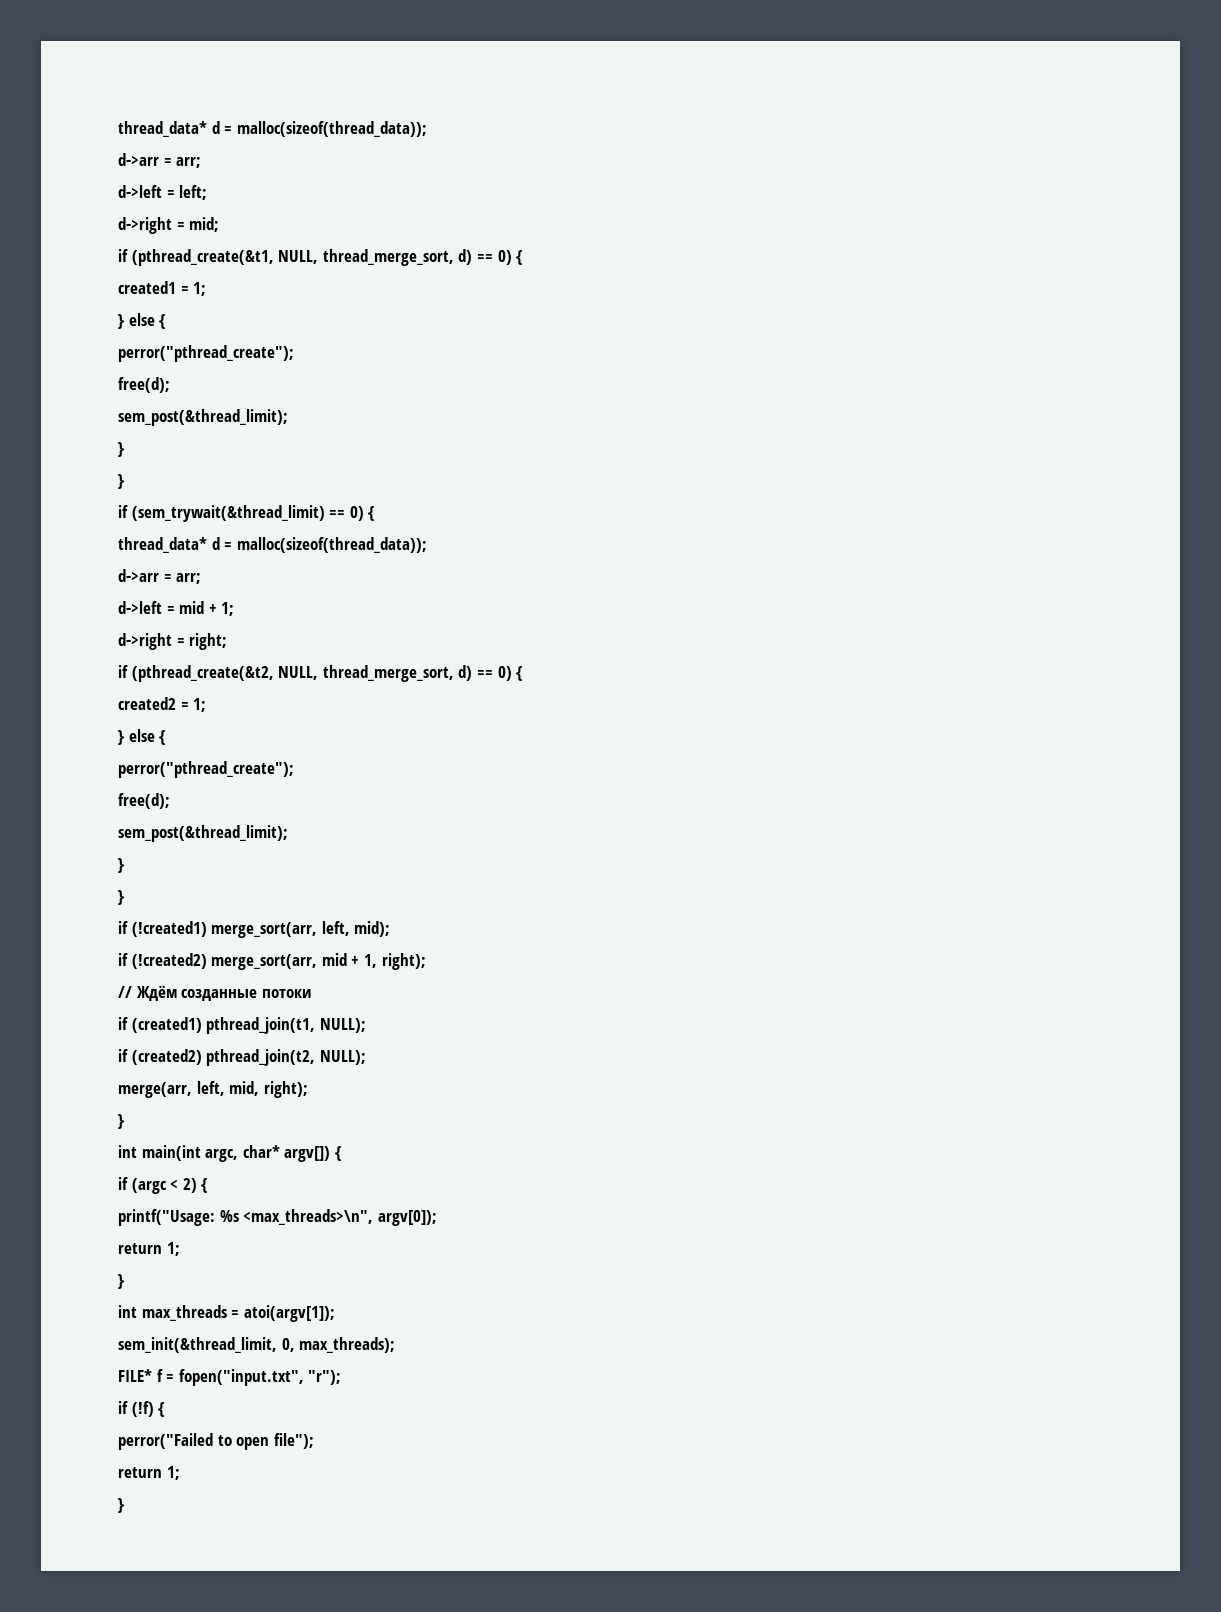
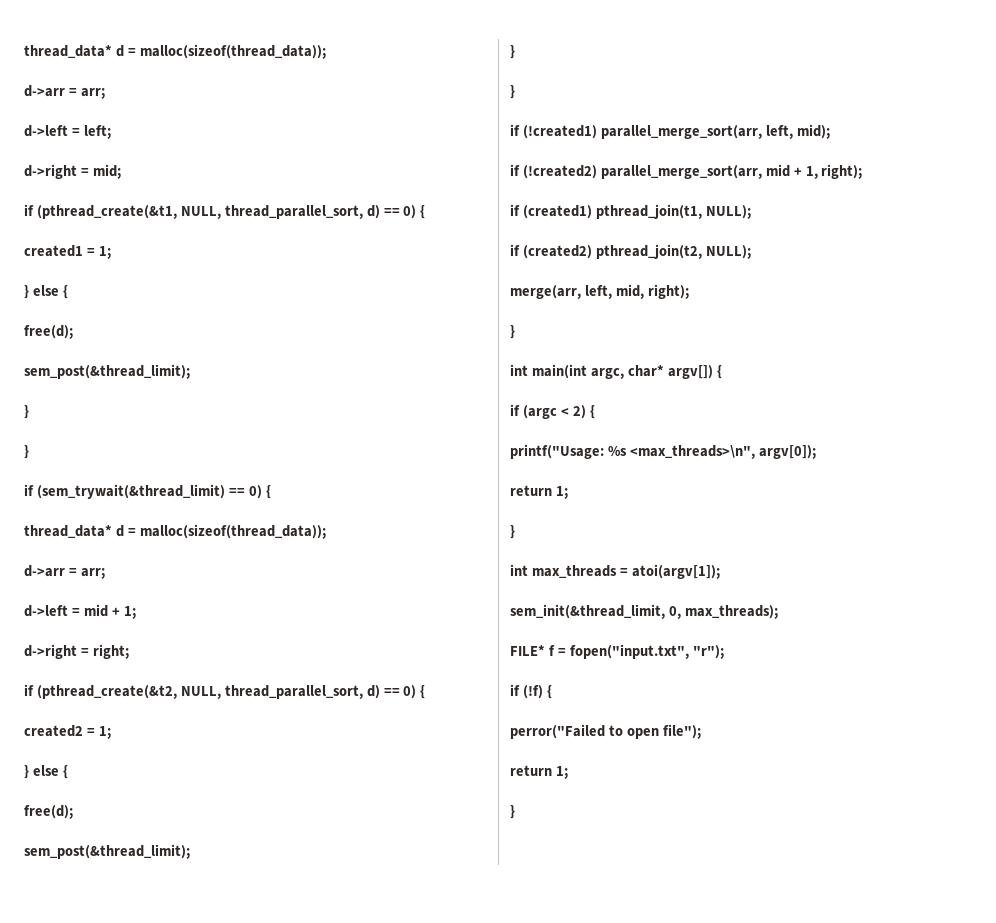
[322,249,454,266] thread_merge_sort, -> [224,205,363,219] thread_parallel_sort,
[118,345,294,362] // perror("pthread_create"); -> (68, 292) none
[322,665,454,682] thread_merge_sort, -> [224,685,363,699] thread_parallel_sort,
[118,761,294,778] // perror("pthread_create"); -> (68, 772) none
[211,922,318,938] merge_sort(arr, -> [600,125,762,139] parallel_merge_sort(arr,
[211,954,318,970] merge_sort(arr, -> [600,165,762,179] parallel_merge_sort(arr,
[118,985,311,1001] // // Ждём созданные потоки -> (863, 171) none

